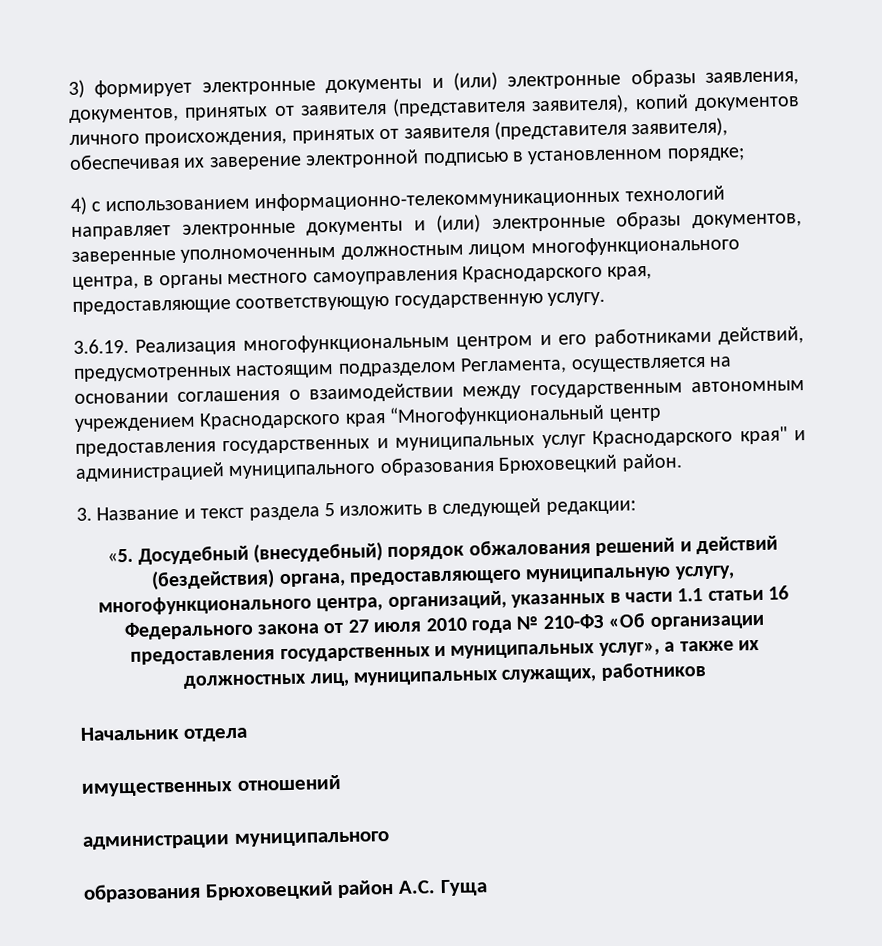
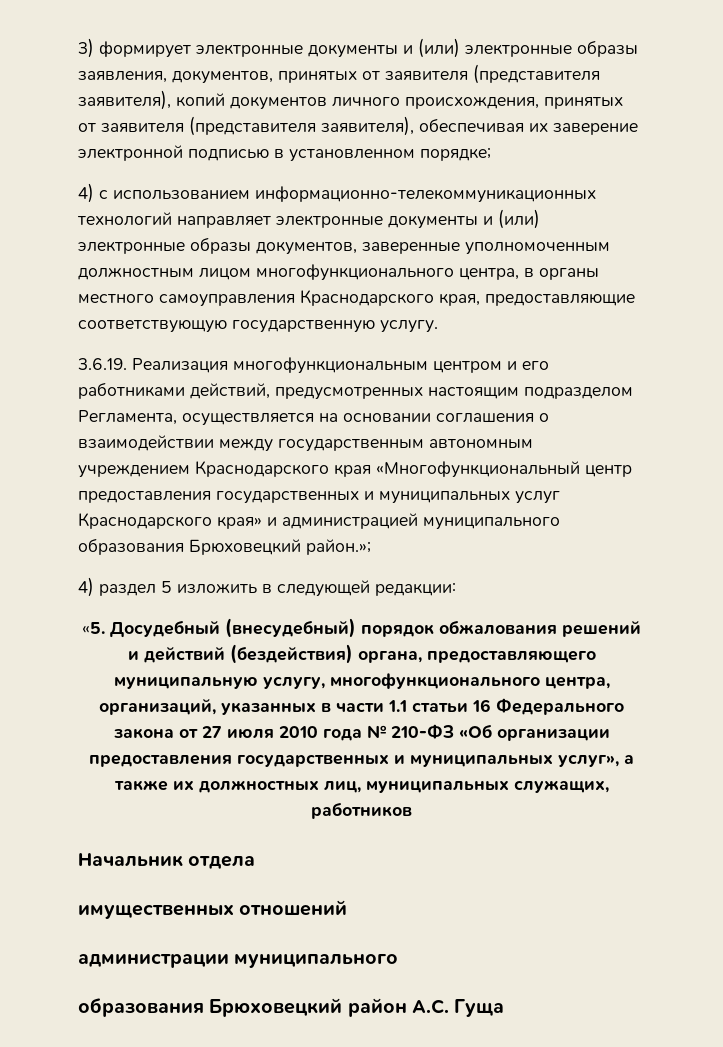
[389,403,606,426] “Многофункциональный -> [376,461,580,478] «Многофункциональный
[739,426,788,445] края" -> [217,516,262,529] края»
[621,453,682,472] [76,505,320,521] район. // 3. Название и текст раздела -> [306,539,371,555] [78,577,156,597] район.»; // 4) раздел

